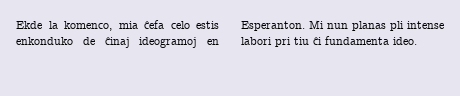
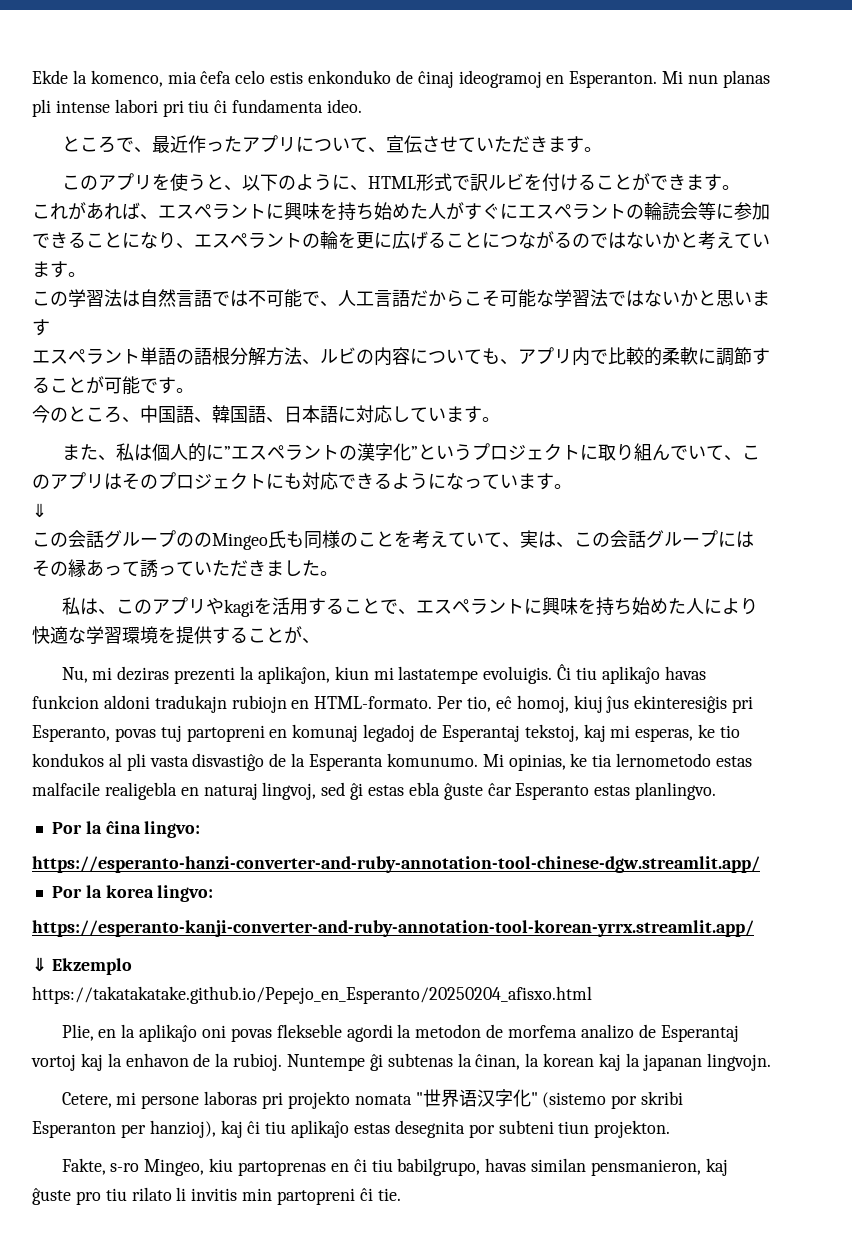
(417, 41) none -> [61,135,602,153] [61,173,740,192] [32,202,770,221] [32,231,770,250] [32,261,86,278] [32,289,770,308] [32,319,50,336] [32,347,770,366] [32,376,194,395] [32,405,500,423] [61,443,760,462] [32,472,572,490] [32,503,47,518] [32,530,754,550] [32,559,338,578] [61,597,758,617] [32,626,320,644] [61,664,706,684] [32,695,754,713] [32,724,741,742] [32,753,753,771] [32,782,717,800] [51,821,201,838] [32,856,760,873] [51,885,214,902] [32,920,754,937] [32,957,132,975] [32,986,592,1004] [61,1024,739,1042] [31,1053,771,1071] [61,1089,684,1109] [32,1120,671,1138] [61,1158,728,1176] [32,1187,401,1205] // ところで、最近作ったアプリについて、宣伝させていただきます。 // このアプリを使うと、以下のように、HTML形式で訳ルビを付けることができます。 // これがあれば、エスペラントに興味を持ち始めた人がすぐにエスペラントの輪読会等に参加できることになり、エスペラントの輪を更に広げることにつながるのではないかと考えています。 // この学習法は自然言語では不可能で、人工言語だからこそ可能な学習法ではないかと思います // エスペラント単語の語根分解方法、ルビの内容についても、アプリ内で比較的柔軟に調節することが可能です。 // 今のところ、中国語、韓国語、日本語に対応しています。 // また、私は個人的に”エスペラントの漢字化”というプロジェクトに取り組んでいて、このアプリはそのプロジェクトにも対応できるようになっています。 // ⇓ // この会話グループののMingeo氏も同様のことを考えていて、実は、この会話グループにはその縁あって誘っていただきました。 // 私は、このアプリやkagiを活用することで、エスペラントに興味を持ち始めた人により快適な学習環境を提供することが、 // Nu, mi deziras prezenti la aplikaĵon, kiun mi lastatempe evoluigis. Ĉi tiu aplikaĵo havas funkcion aldoni tradukajn rubiojn en HTML-formato. Per tio, eĉ homoj, kiuj ĵus ekinteresiĝis pri Esperanto, povas tuj partopreni en komunaj legadoj de Esperantaj tekstoj, kaj mi esperas, ke tio kondukos al pli vasta disvastiĝo de la Esperanta komunumo. Mi opinias, ke tia lernometodo estas malfacile realigebla en naturaj lingvoj, sed ĝi estas ebla ĝuste ĉar Esperanto estas planlingvo. // Por la ĉina lingvo: // https://esperanto-hanzi-converter-and-ruby-annotation-tool-chinese-dgw.streamlit.app/ // Por la korea lingvo: // https://esperanto-kanji-converter-and-ruby-annotation-tool-korean-yrrx.streamlit.app/ // ⇓ Ekzemplo // https://takatakatake.github.io/Pepejo_en_Esperanto/20250204_afisxo.html // Plie, en la aplikaĵo oni povas flekseble agordi la metodon de morfema analizo de Esperantaj vortoj kaj la enhavon de la rubioj. Nuntempe ĝi subtenas la ĉinan, la korean kaj la japanan lingvojn. // Cetere, mi persone laboras pri projekto nomata "世界语汉字化" (sistemo por skribi Esperanton per hanzioj), kaj ĉi tiu aplikaĵo estas desegnita por subteni tiun projekton. // Fakte, s-ro Mingeo, kiu partoprenas en ĉi tiu babilgrupo, havas similan pensmanieron, kaj ĝuste pro tiu rilato li invitis min partopreni ĉi tie.

